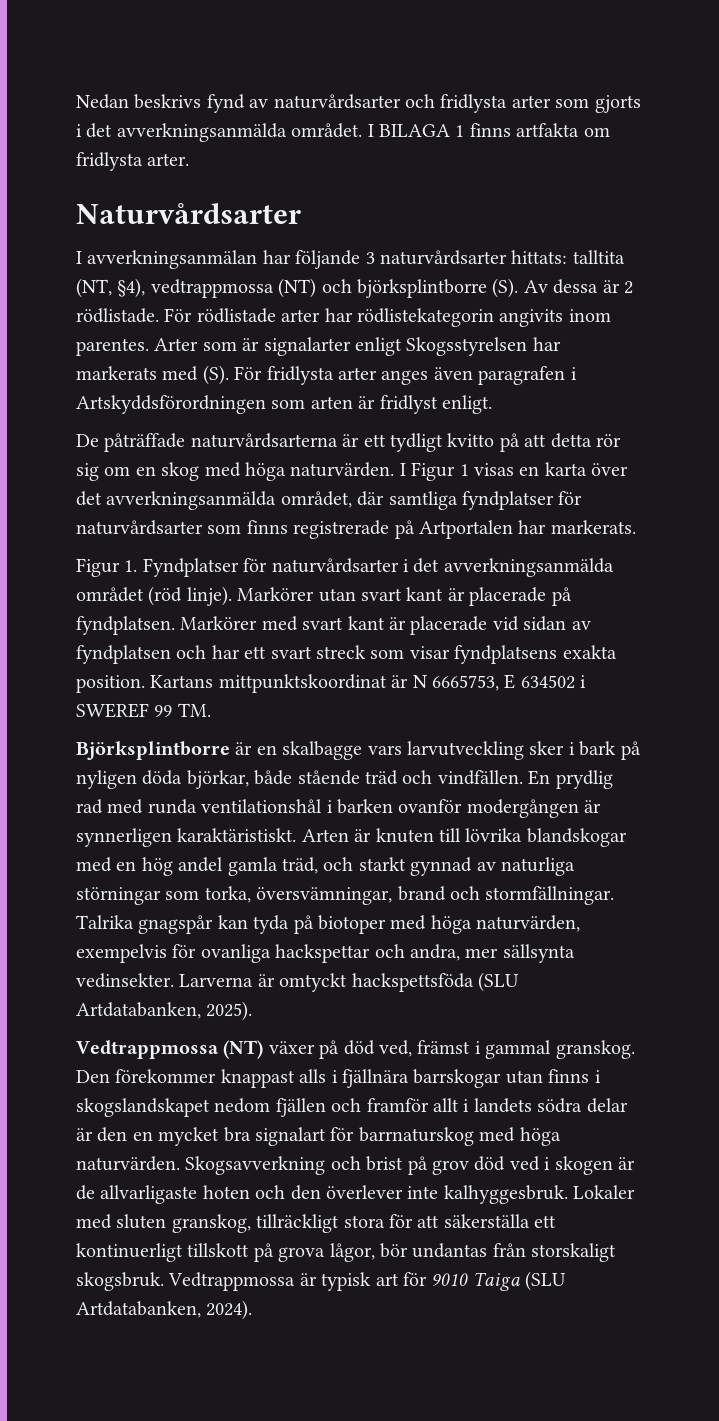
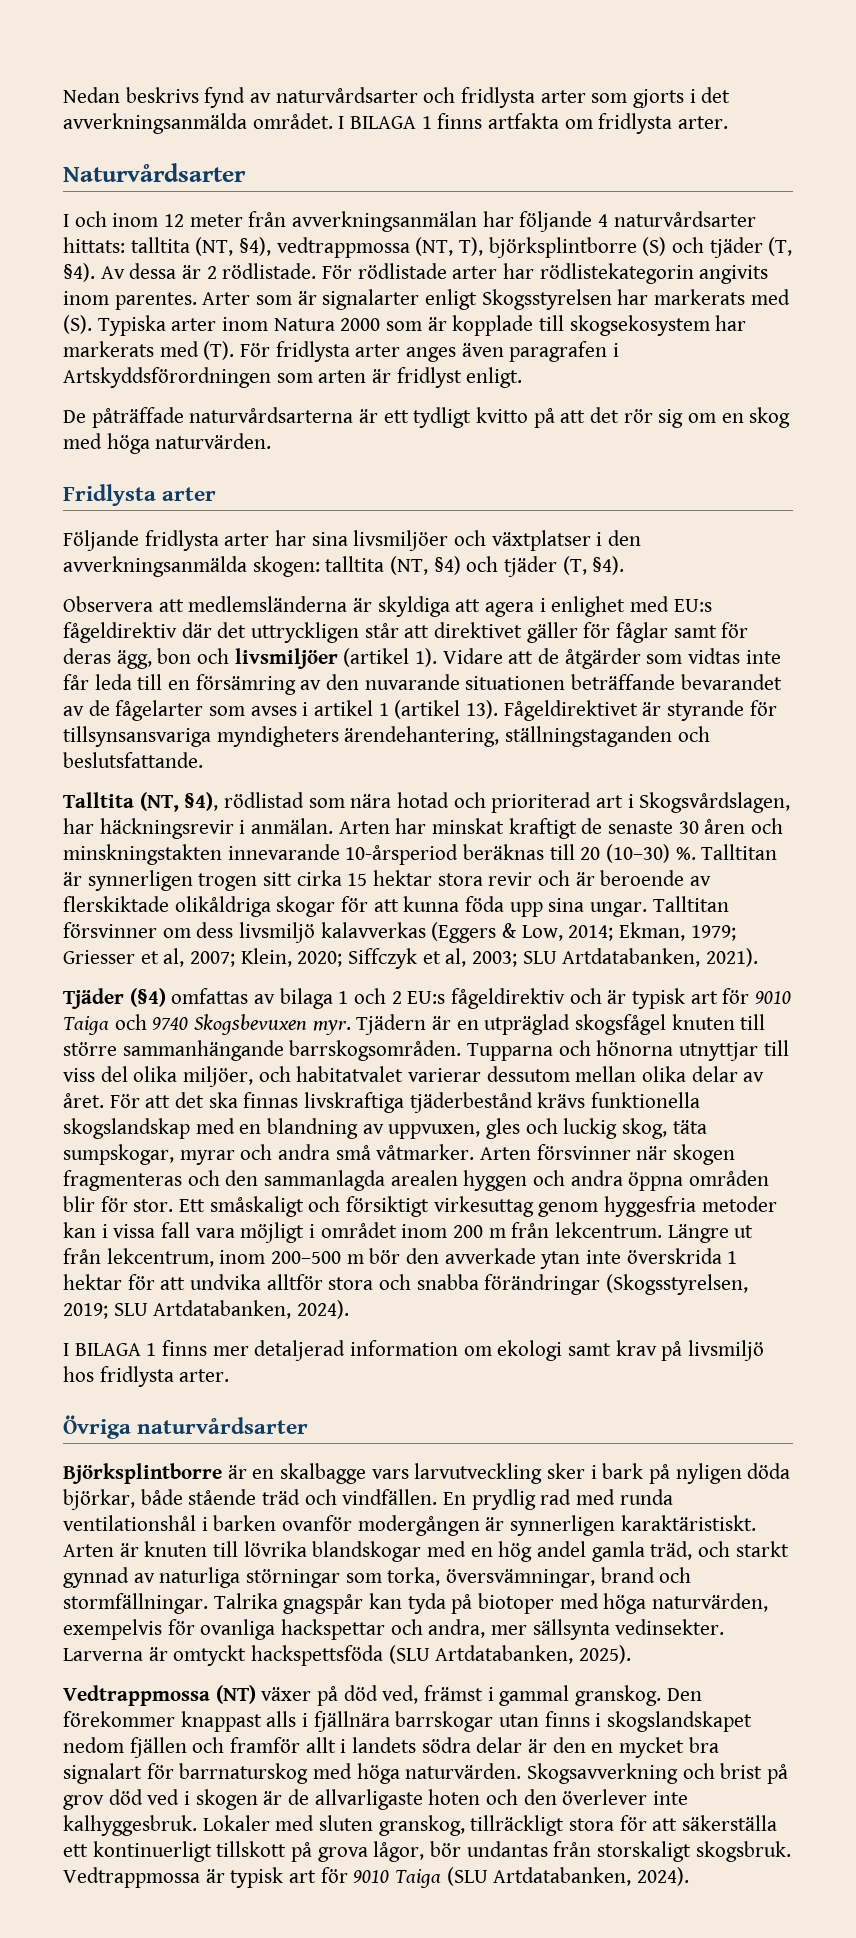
(82, 257) none -> [74,211,287,227] och inom 12 meter från
[365,252,375,264] 3 -> [598,214,609,227] 4
[278,278,519,298] (NT) och björksplintborre (S). -> [415,237,793,258] [63,263,95,282] (NT, T), björksplintborre (S) och tjäder (T, §4).
(229, 375) none -> [97,315,747,336] [63,341,235,360] Typiska arter inom Natura 2000 som är kopplade till skogsekosystem har markerats med (T).
[550,433,592,448] detta -> [590,407,620,423] det
[399,462,629,481] [76,491,583,510] [76,520,636,539] [76,558,614,577] [76,586,572,606] [76,616,591,635] [76,645,617,664] [76,674,587,693] [76,703,211,718] I Figur 1 visas en karta över det avverkningsanmälda området, där samtliga fyndplatser för naturvårdsarter som finns registrerade på Artportalen har markerats. // Figur 1. Fyndplatser för naturvårdsarter i det avverkningsanmälda området (röd linje). Markörer utan svart kant är placerade på fyndplatsen. Markörer med svart kant är placerade vid sidan av fyndplatsen och har ett svart streck som visar fyndplatsens exakta position. Kartans mittpunktskoordinat är N 6665753, E 634502 i SWEREF 99 TM. -> [63,484,217,506] [63,530,642,551] [63,556,625,577] [63,596,712,617] [63,622,749,643] [63,648,781,669] [63,674,782,695] [63,700,777,721] [63,726,710,747] [63,752,203,768] [63,792,791,813] [63,818,784,839] [63,844,778,865] [63,870,712,891] [63,896,729,917] [63,922,736,943] [63,948,759,969] [63,988,792,1009] [63,1014,766,1035] [63,1040,789,1061] [63,1066,765,1087] [63,1092,701,1113] [63,1118,707,1139] [63,1144,736,1165] [63,1170,770,1191] [63,1196,777,1217] [63,1222,754,1243] [63,1248,738,1269] [63,1274,749,1295] [63,1300,350,1319] [63,1340,765,1361] [63,1366,230,1387] [63,1415,309,1439] // Fridlysta arter // Följande fridlysta arter har sina livsmiljöer och växtplatser i den avverkningsanmälda skogen: talltita (NT, §4) och tjäder (T, §4). // Observera att medlemsländerna är skyldiga att agera i enlighet med EU:s fågeldirektiv där det uttryckligen står att direktivet gäller för fåglar samt för deras ägg, bon och livsmiljöer (artikel 1). Vidare att de åtgärder som vidtas inte får leda till en försämring av den nuvarande situationen beträffande bevarandet av de fågelarter som avses i artikel 1 (artikel 13). Fågeldirektivet är styrande för tillsynsansvariga myndigheters ärendehantering, ställningstaganden och beslutsfattande. // Talltita (NT, §4), rödlistad som nära hotad och prioriterad art i Skogsvårdslagen, har häckningsrevir i anmälan. Arten har minskat kraftigt de senaste 30 åren och minskningstakten innevarande 10-årsperiod beräknas till 20 (10–30) %. Talltitan är synnerligen trogen sitt cirka 15 hektar stora revir och är beroende av flerskiktade olikåldriga skogar för att kunna föda upp sina ungar. Talltitan försvinner om dess livsmiljö kalavverkas (Eggers & Low, 2014; Ekman, 1979; Griesser et al, 2007; Klein, 2020; Siffczyk et al, 2003; SLU Artdatabanken, 2021). // Tjäder (§4) omfattas av bilaga 1 och 2 EU:s fågeldirektiv och är typisk art för 9010 Taiga och 9740 Skogsbevuxen myr. Tjädern är en utpräglad skogsfågel knuten till större sammanhängande barrskogsområden. Tupparna och hönorna utnyttjar till viss del olika miljöer, och habitatvalet varierar dessutom mellan olika delar av året. För att det ska finnas livskraftiga tjäderbestånd krävs funktionella skogslandskap med en blandning av uppvuxen, gles och luckig skog, täta sumpskogar, myrar och andra små våtmarker. Arten försvinner när skogen fragmenteras och den sammanlagda arealen hyggen och andra öppna områden blir för stor. Ett småskaligt och försiktigt virkesuttag genom hyggesfria metoder kan i vissa fall vara möjligt i området inom 200 m från lekcentrum. Längre ut från lekcentrum, inom 200–500 m bör den avverkade ytan inte överskrida 1 hektar för att undvika alltför stora och snabba förändringar (Skogsstyrelsen, 2019; SLU Artdatabanken, 2024). // I BILAGA 1 finns mer detaljerad information om ekologi samt krav på livsmiljö hos fridlysta arter. // Övriga naturvårdsarter

